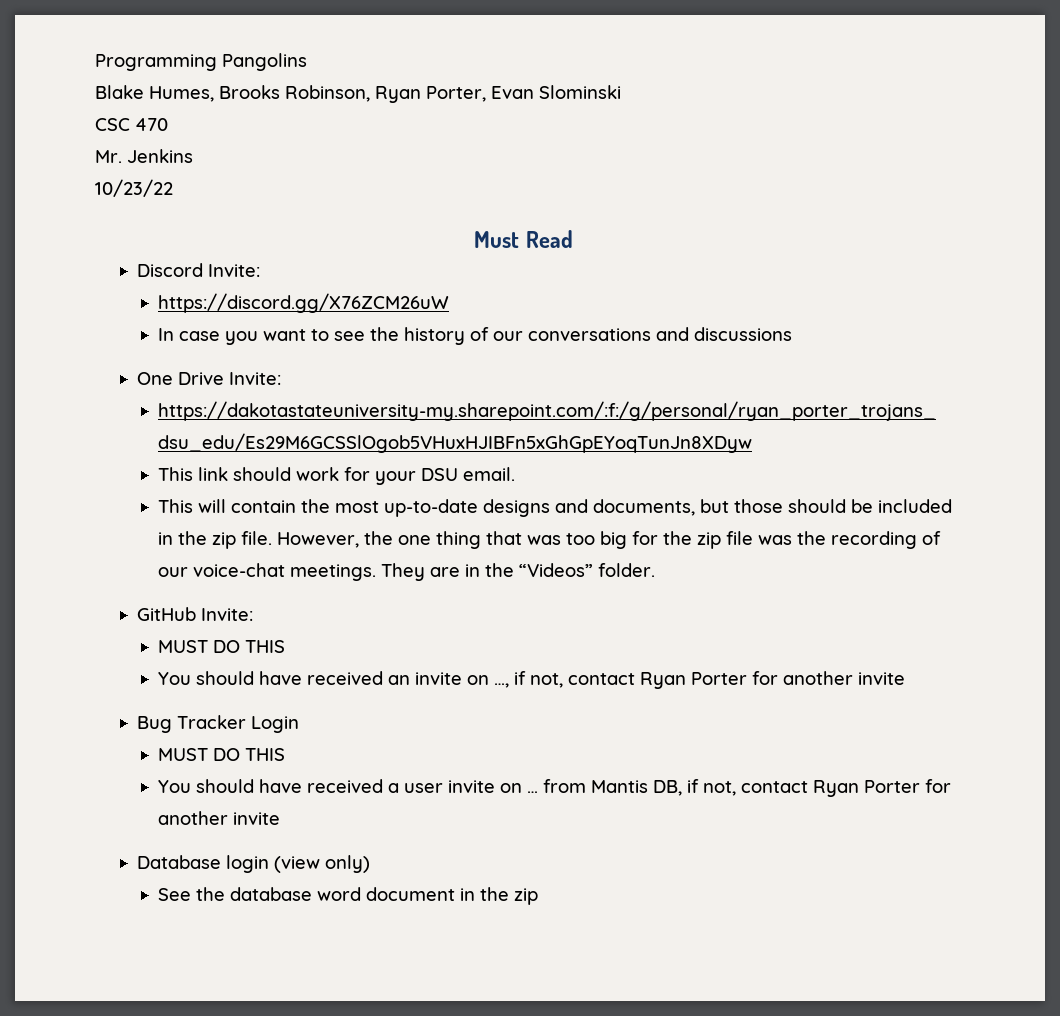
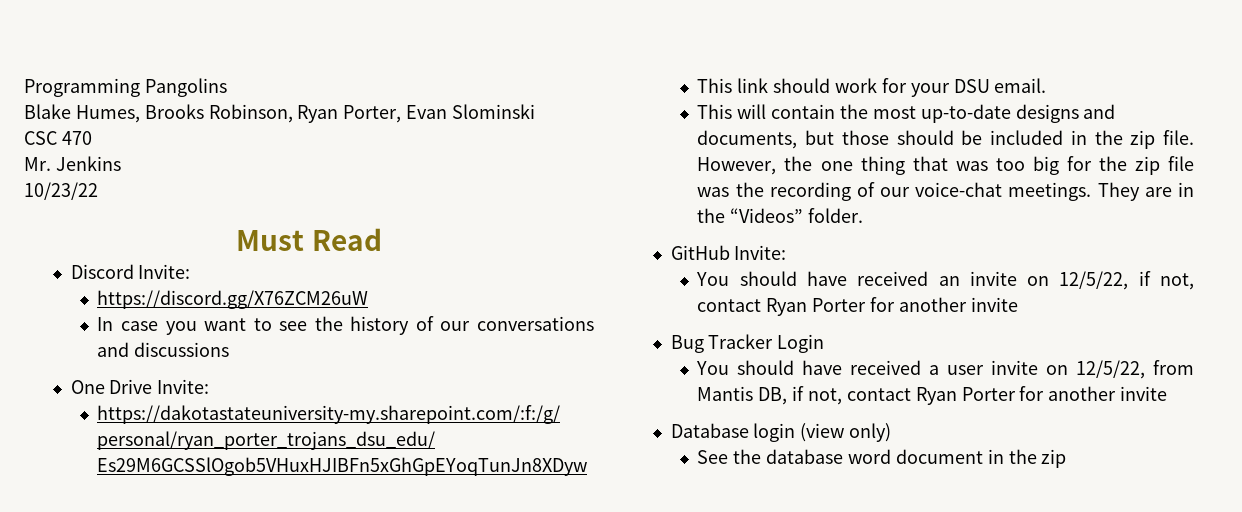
[157,640,285,653] // MUST DO THIS -> (787, 252) none
[493,683,509,688] …, -> [1059,271,1129,290] 12/5/22,
[157,748,285,761] // MUST DO THIS -> (825, 343) none
[526,791,538,793] … -> [1076,360,1146,379] 12/5/22,

